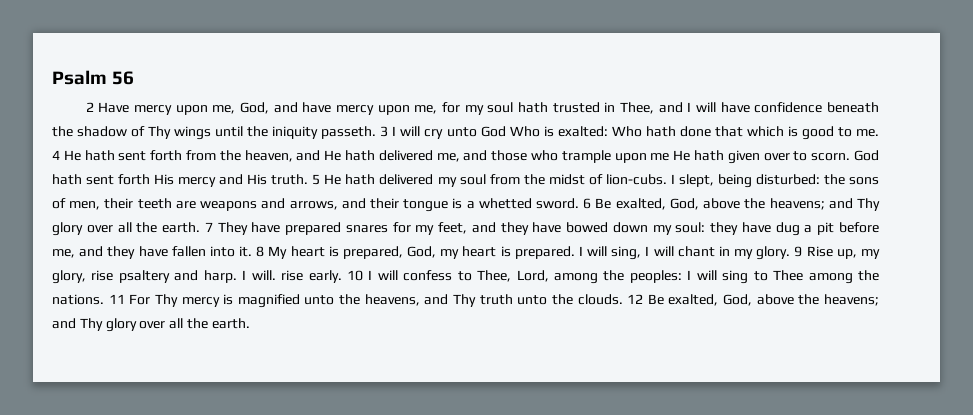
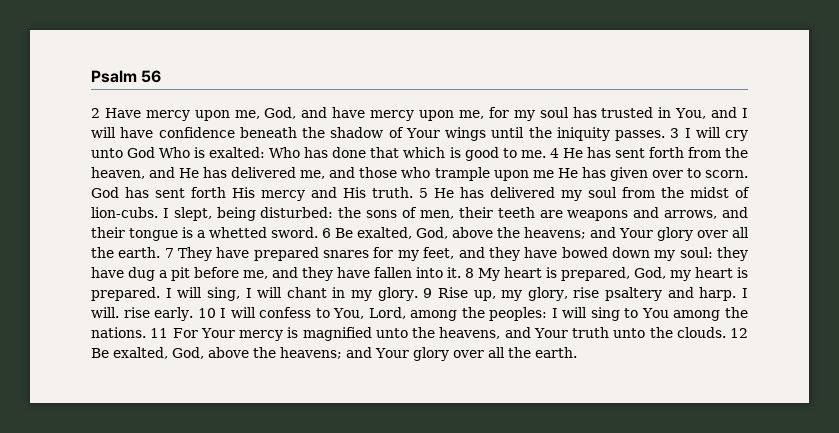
[518,102,549,113] hath -> [572,107,597,118] has
[620,102,655,114] Thee, -> [675,108,707,119] You,
[148,126,172,139] Thy -> [405,128,440,138] Your
[321,126,377,139] passeth. -> [614,130,665,141] passes.
[645,126,676,137] hath -> [304,147,329,158] has
[84,150,115,161] hath -> [586,147,611,158] has
[345,150,376,161] hath -> [203,167,228,178] has
[694,150,724,161] hath -> [581,167,606,178] has
[52,174,82,185] hath -> [125,187,149,198] has
[345,174,376,185] hath -> [460,187,484,198] has
[857,198,881,211] Thy -> [619,228,654,238] Your
[477,270,512,282] Thee, -> [333,308,365,319] You,
[773,270,804,281] Thee -> [641,308,669,318] You
[154,294,178,307] Thy -> [200,328,235,338] Your
[452,294,476,307] Thy -> [533,328,568,338] Your
[79,318,103,331] Thy -> [375,348,409,358] Your

